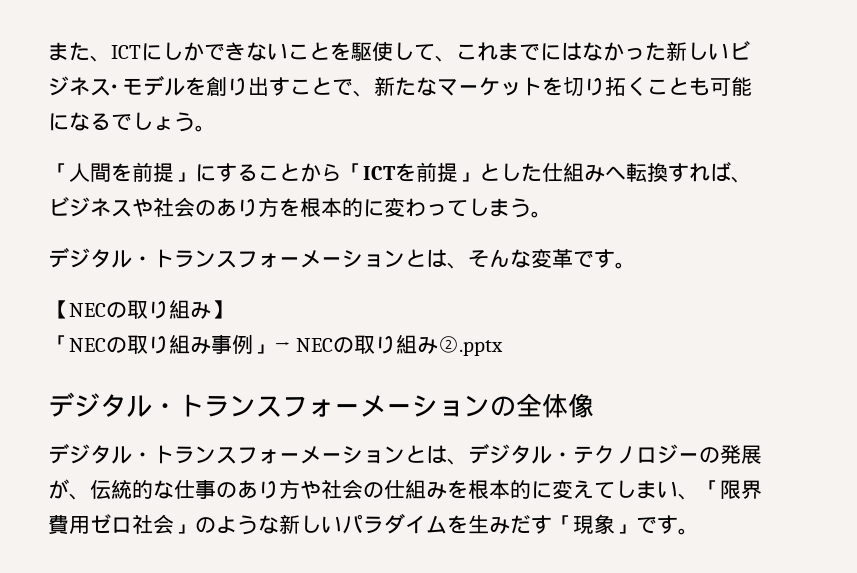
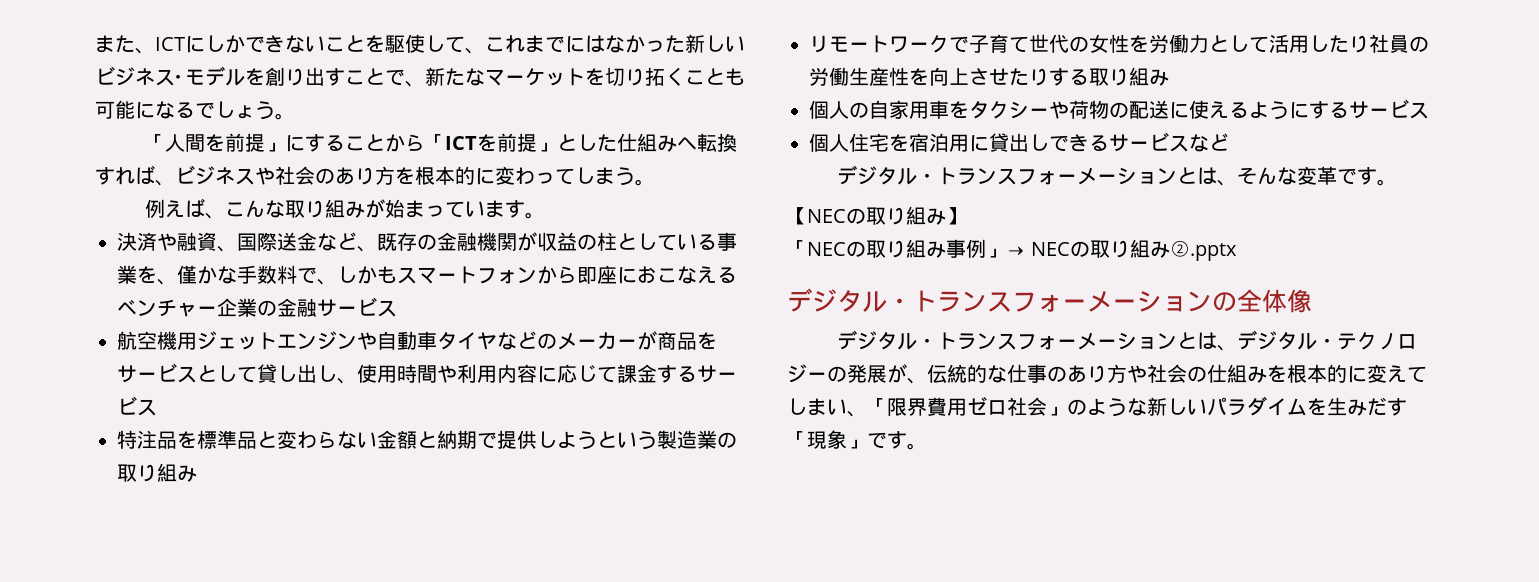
(552, 214) none -> [144,198,545,219] [117,232,737,252] [117,265,737,285] [117,297,397,317] [117,331,717,350] [117,363,737,384] [117,396,157,416] [117,430,737,450] [117,463,197,482] [809,34,1429,53] [809,67,1169,86] [809,99,1429,120] [809,132,1229,152] // 例えば、こんな取り組みが始まっています。 // 決済や融資、国際送金など、既存の金融機関が収益の柱としている事業を、僅かな手数料で、しかもスマートフォンから即座におこなえるベンチャー企業の金融サービス // 航空機用ジェットエンジンや自動車タイヤなどのメーカーが商品をサービスとして貸し出し、使用時間や利用内容に応じて課金するサービス // 特注品を標準品と変わらない金額と納期で提供しようという製造業の取り組み // リモートワークで子育て世代の女性を労働力として活用したり社員の労働生産性を向上させたりする取り組み // 個人の自家用車をタクシーや荷物の配送に使えるようにするサービス // 個人住宅を宿泊用に貸出しできるサービスなど

